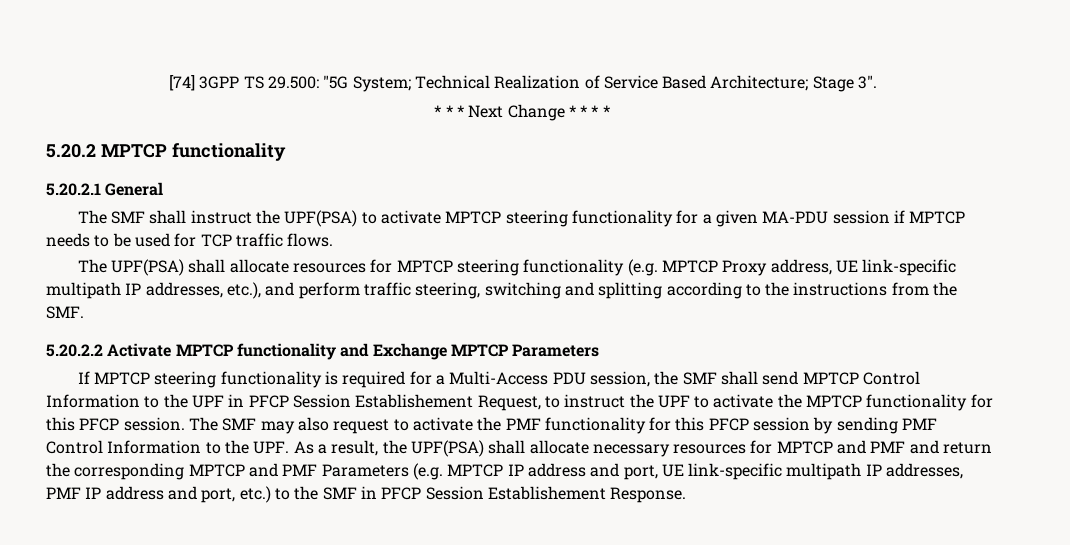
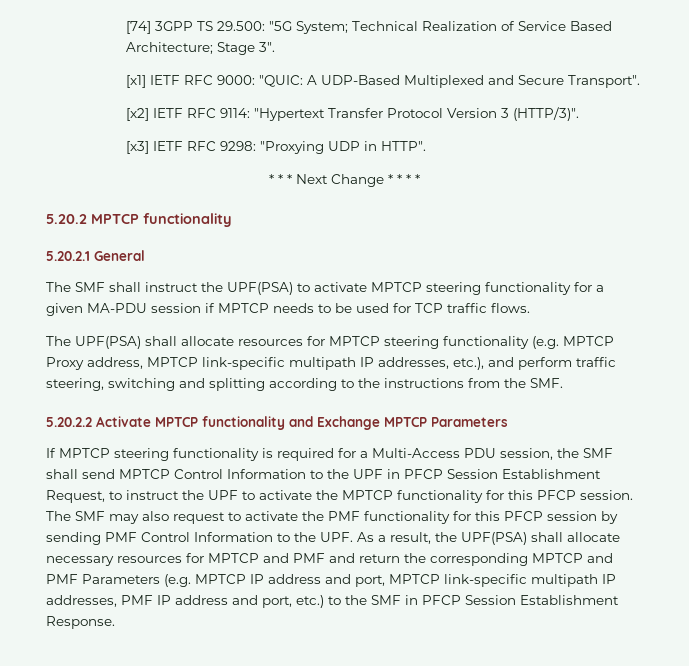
(878, 82) none -> [126,75,641,88] [126,107,580,121] [126,141,427,154] // [x1] IETF RFC 9000: "QUIC: A UDP-Based Multiplexed and Secure Transport". // [x2] IETF RFC 9114: "Hypertext Transfer Protocol Version 3 (HTTP/3)". // [x3] IETF RFC 9298: "Proxying UDP in HTTP".
[835,260,858,273] UE -> [147,357,198,367] MPTCP
[355,394,474,408] Establishement -> [502,469,601,479] Establishment
[661,464,684,477] UE -> [389,574,440,584] MPTCP
[487,486,606,500] Establishement -> [520,595,619,605] Establishment

